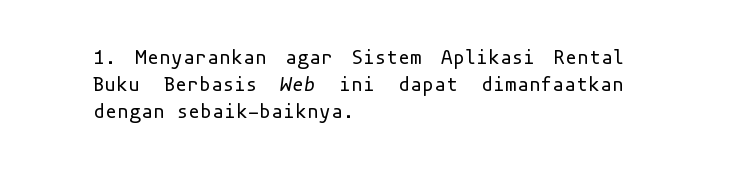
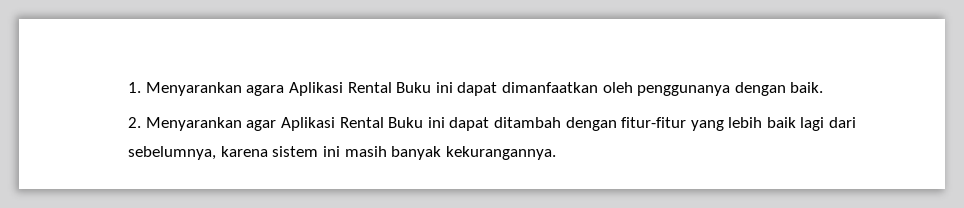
[285,49,624,69] [93,76,316,91] agar Sistem Aplikasi Rental Buku Berbasis Web -> [246,82,432,96] agara Aplikasi Rental Buku
[93,103,355,123] dengan sebaik-baiknya. -> [602,82,824,96] [128,117,857,131] [128,146,556,160] oleh penggunanya dengan baik. // 2. Menyarankan agar Aplikasi Rental Buku ini dapat ditambah dengan fitur-fitur yang lebih baik lagi dari sebelumnya, karena sistem ini masih banyak kekurangannya.

